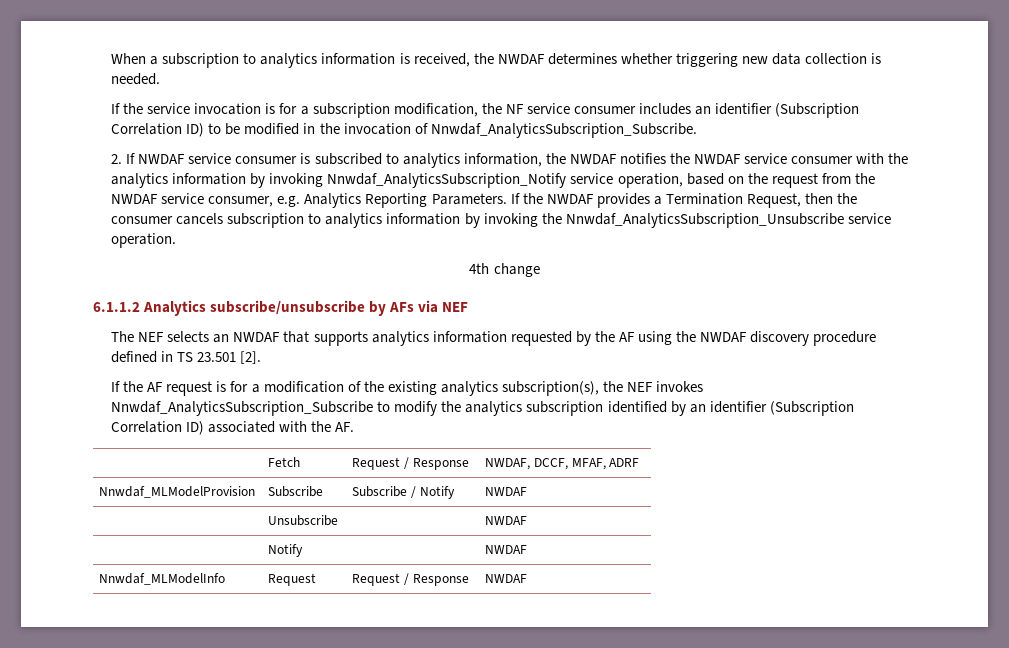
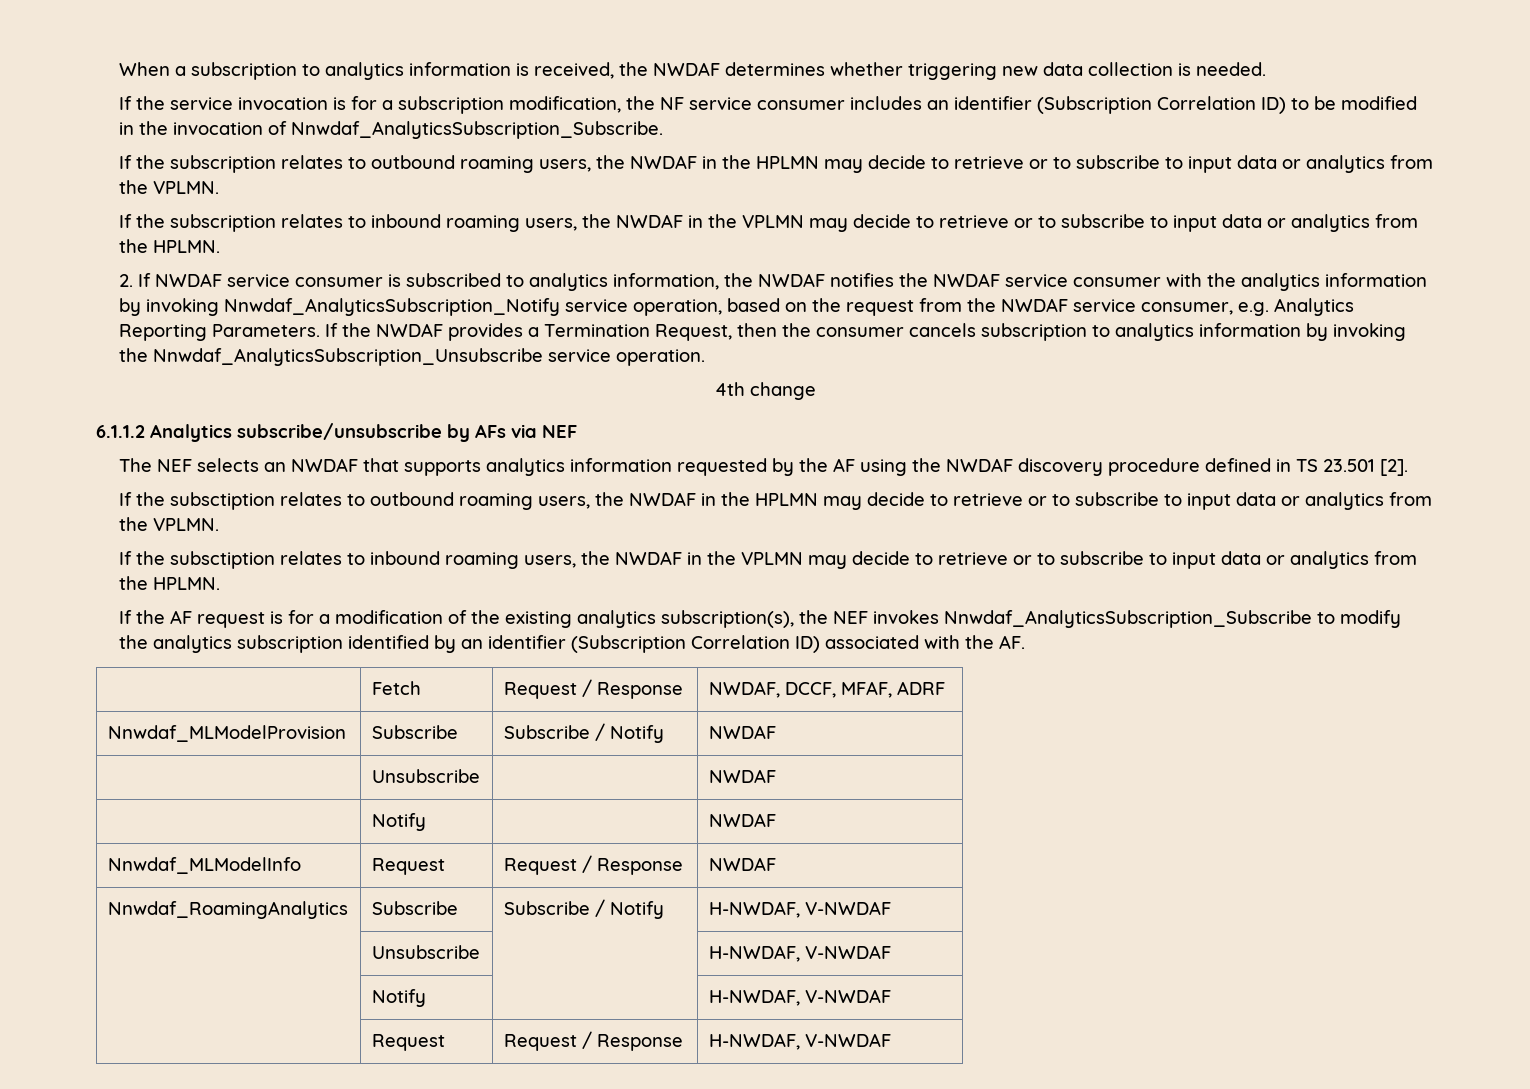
(697, 130) none -> [119,155,1434,173] [119,180,220,194] [119,214,1419,232] [119,239,221,253] // If the subscription relates to outbound roaming users, the NWDAF in the HPLMN may decide to retrieve or to subscribe to input data or analytics from the VPLMN. // If the subscription relates to inbound roaming users, the NWDAF in the VPLMN may decide to retrieve or to subscribe to input data or analytics from the HPLMN.
(262, 357) none -> [119,492,1433,510] [119,517,220,531] [119,551,1418,569] [119,576,221,590] // If the subsctiption relates to outbound roaming users, the NWDAF in the HPLMN may decide to retrieve or to subscribe to input data or analytics from the VPLMN. // If the subsctiption relates to inbound roaming users, the NWDAF in the VPLMN may decide to retrieve or to subscribe to input data or analytics from the HPLMN.
(528, 578) none -> [107,901,348,919] [371,901,458,915] [503,899,664,919] [708,901,891,918] [371,945,480,959] [708,945,891,962] [371,989,426,1007] [708,989,891,1006] [371,1034,445,1051] [503,1031,683,1051] [708,1033,891,1050] // Nnwdaf_RoamingAnalytics | Subscribe | Subscribe / Notify | H-NWDAF, V-NWDAF // | Unsubscribe | | H-NWDAF, V-NWDAF // | Notify | | H-NWDAF, V-NWDAF // | Request | Request / Response | H-NWDAF, V-NWDAF

